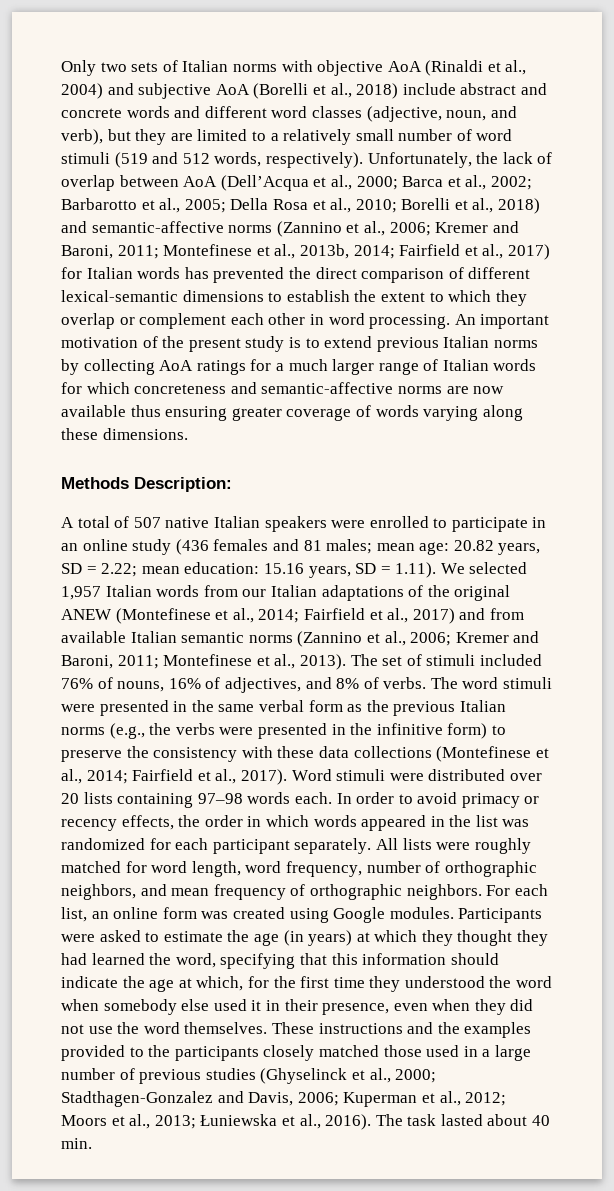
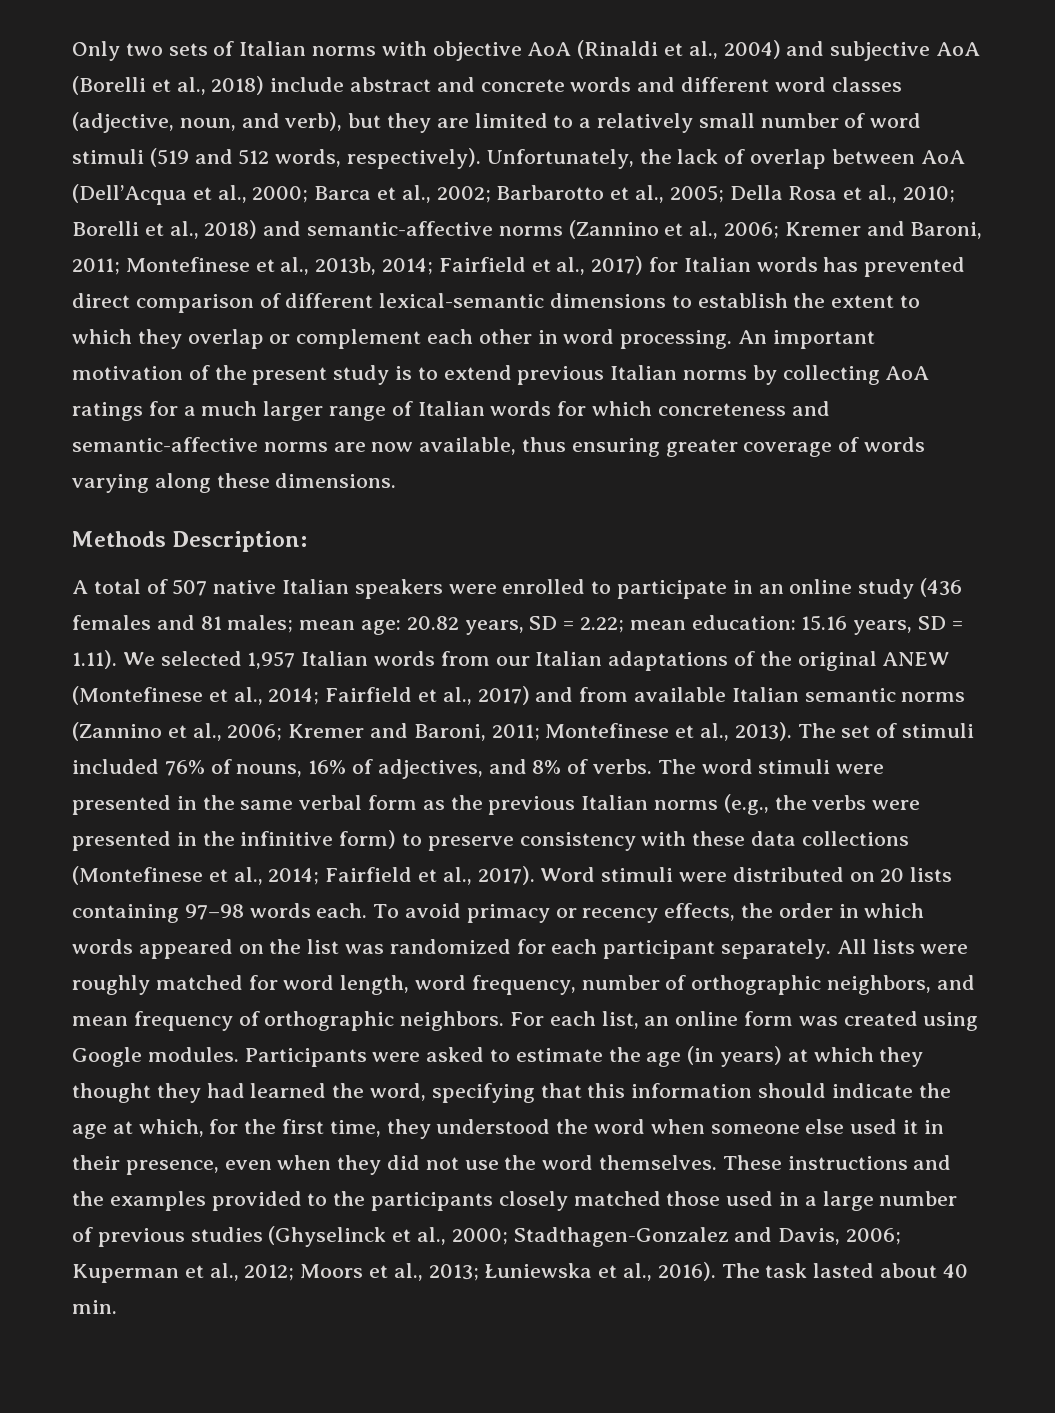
[288,267,311,279] the -> (966, 267) none
[61,405,126,417] available -> [419,437,517,455] available,
[126,746,149,758] the -> (514, 843) none
[509,773,542,781] over -> [849,872,875,882] on
[336,792,413,804] In order to -> [373,904,400,918] To
[430,816,445,827] in -> [238,944,264,954] on
[333,977,365,988] time -> [329,1120,381,1137] time,
[103,999,177,1015] somebody -> [710,1124,800,1134] someone

